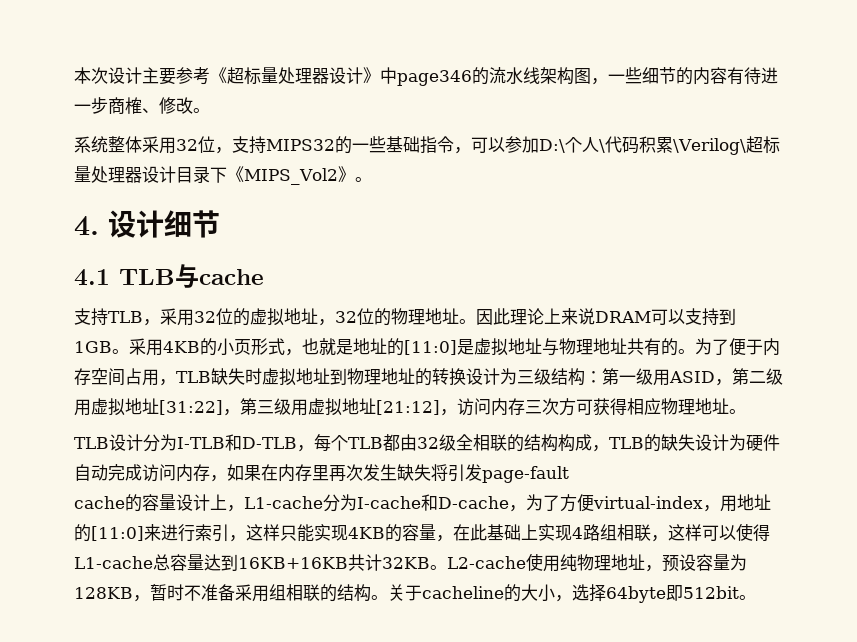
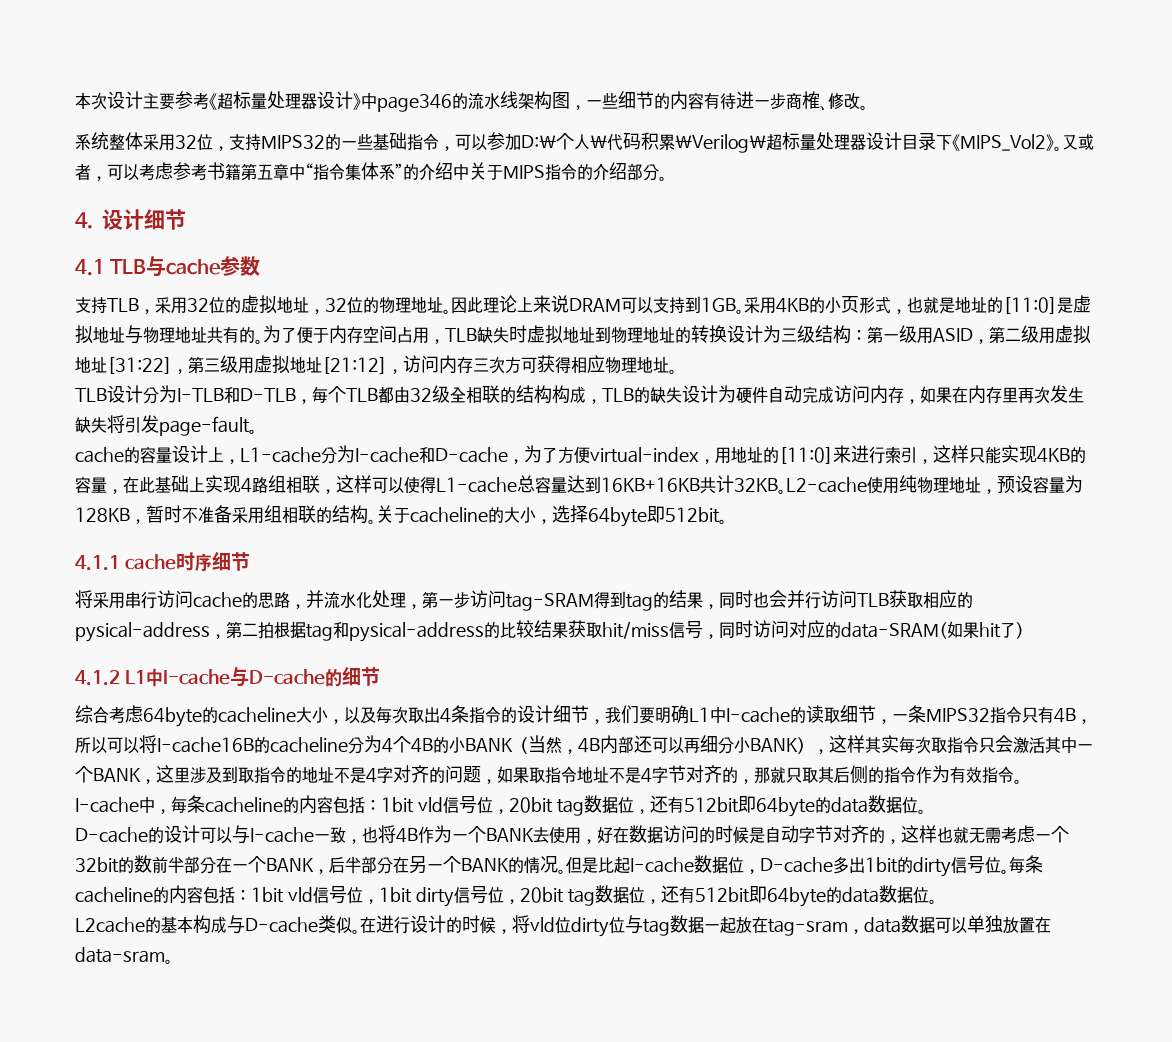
(372, 179) none -> [1062,134,1094,150] [75,162,667,181] 又或者，可以考虑参考书籍第五章中“指令集体系”的介绍中关于MIPS指令的介绍部分。
(264, 277) none -> [220,256,261,276] 参数
(569, 474) none -> [249,429,257,434] 。
(756, 597) none -> [75,552,251,572] [75,590,973,611] [75,620,1024,642] [75,667,381,687] [75,705,1092,727] [75,735,1093,754] [75,765,1022,784] [75,795,926,817] [75,825,1069,844] [75,855,1043,877] [75,885,937,907] [75,915,1051,937] [75,947,173,964] // 4.1.1 cache时序细节 // 将采用串行访问cache的思路，并流水化处理，第一步访问tag-SRAM得到tag的结果，同时也会并行访问TLB获取相应的pysical-address，第二拍根据tag和pysical-address的比较结果获取hit/miss信号，同时访问对应的data-SRAM(如果hit了) // 4.1.2 L1中I-cache与D-cache的细节 // 综合考虑64byte的cacheline大小，以及每次取出4条指令的设计细节，我们要明确L1中I-cache的读取细节，一条MIPS32指令只有4B，所以可以将I-cache16B的cacheline分为4个4B的小BANK（当然，4B内部还可以再细分小BANK），这样其实每次取指令只会激活其中一个BANK，这里涉及到取指令的地址不是4字对齐的问题，如果取指令地址不是4字节对齐的，那就只取其后侧的指令作为有效指令。 // I-cache中，每条cacheline的内容包括：1bit vld信号位，20bit tag数据位，还有512bit即64byte的data数据位。 // D-cache的设计可以与I-cache一致，也将4B作为一个BANK去使用，好在数据访问的时候是自动字节对齐的，这样也就无需考虑一个32bit的数前半部分在一个BANK，后半部分在另一个BANK的情况。但是比起I-cache数据位，D-cache多出1bit的dirty信号位。每条cacheline的内容包括：1bit vld信号位，1bit dirty信号位，20bit tag数据位，还有512bit即64byte的data数据位。 // L2cache的基本构成与D-cache类似。在进行设计的时候，将vld位dirty位与tag数据一起放在tag-sram，data数据可以单独放置在data-sram。

